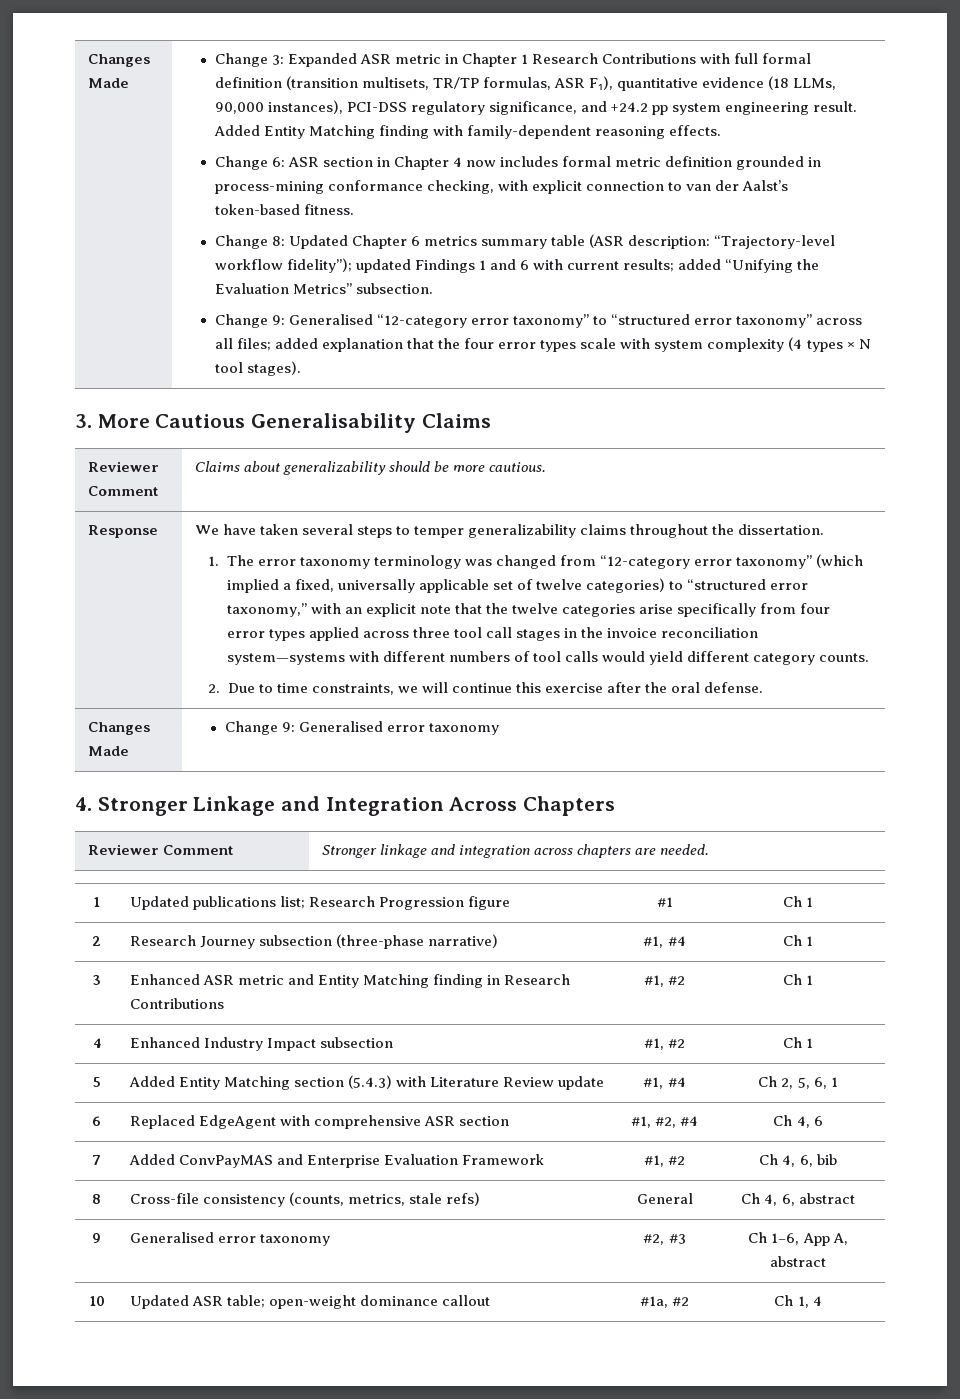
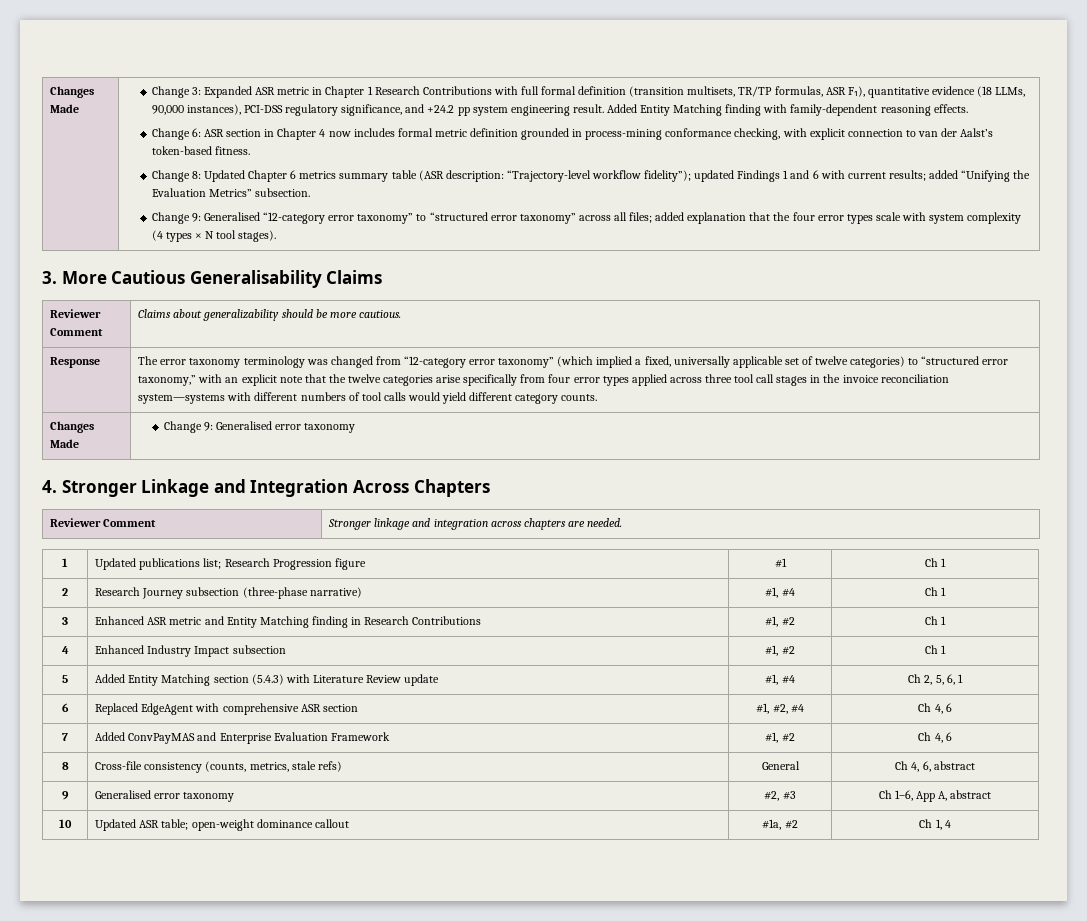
[194,524,825,538] [208,556,220,566] We have taken several steps to temper generalizability claims throughout the dissertation. // 1. -> (101, 362) none
[208,682,764,695] // 2. Due to time constraints, we will continue this exercise after the oral defense. -> (598, 397) none
[799,1154,837,1167] 6, bib -> [945,732,952,741] 6

